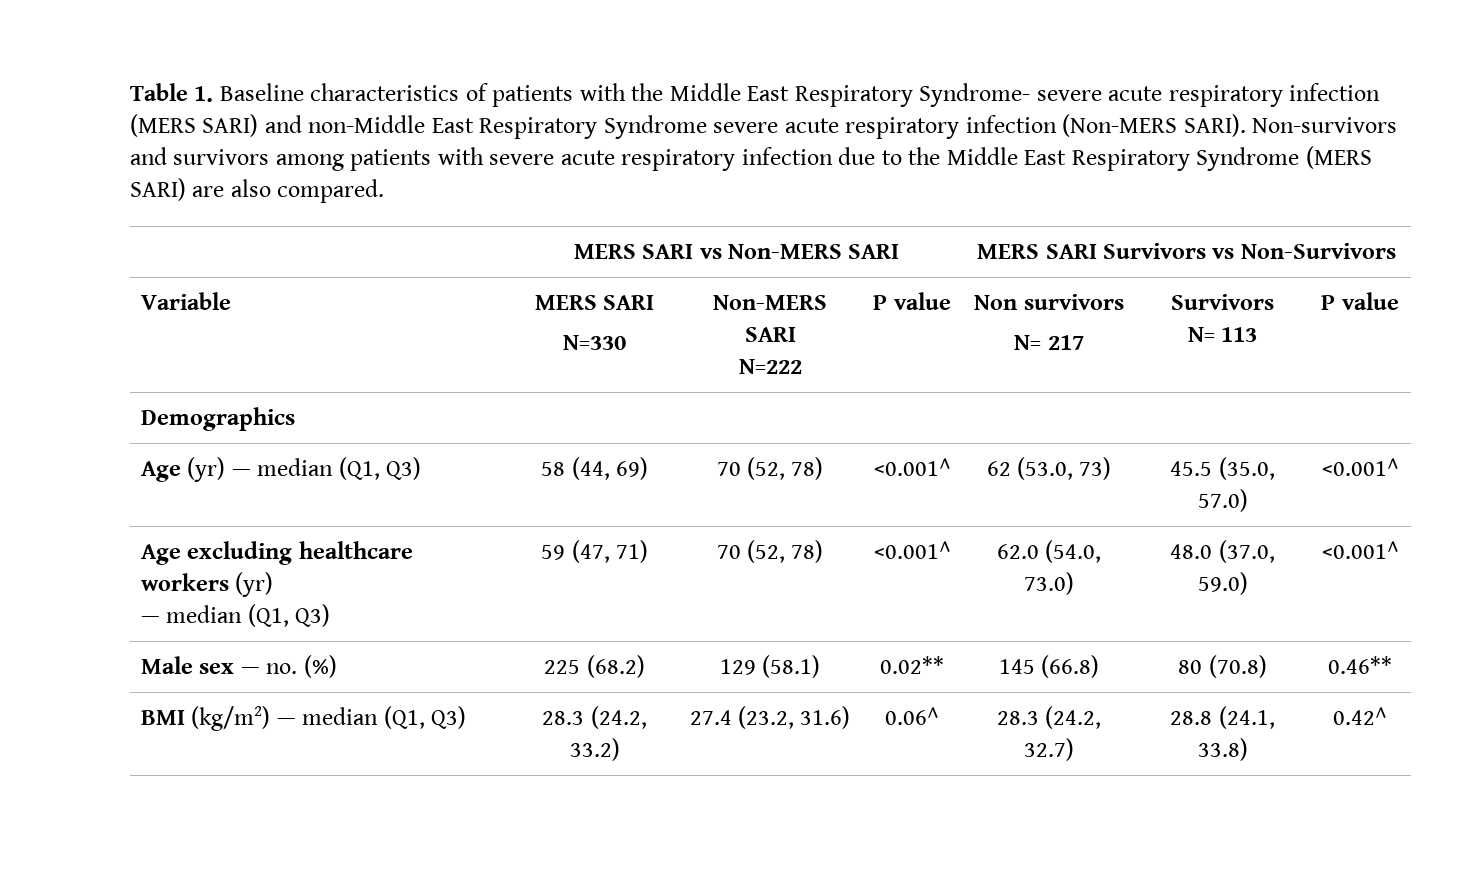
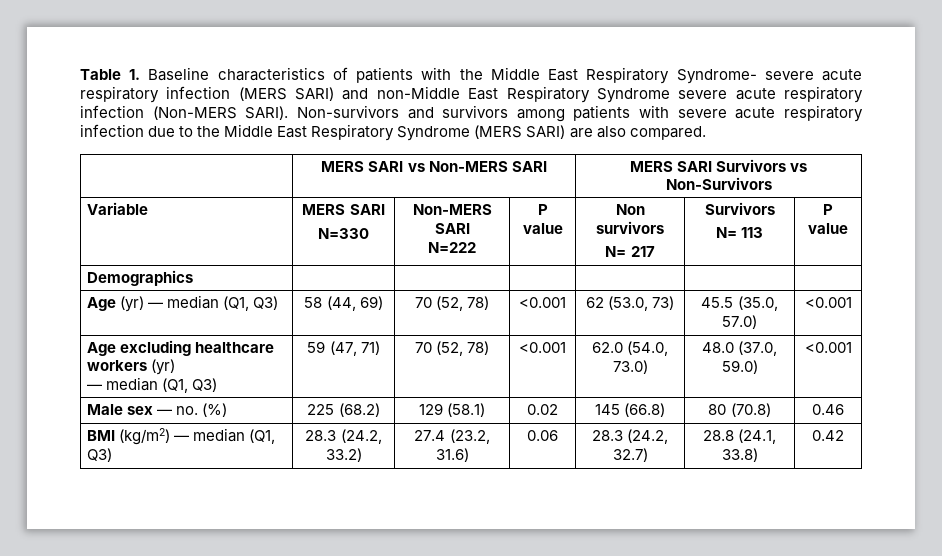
[873,458,951,476] <0.001^ -> [519,297,566,308] <0.001
[1321,458,1399,476] <0.001^ -> [804,297,852,308] <0.001
[873,541,951,559] <0.001^ -> [519,342,566,353] <0.001
[1321,541,1399,559] <0.001^ -> [804,342,852,353] <0.001
[880,656,944,674] 0.02** -> [527,404,558,415] 0.02
[1328,656,1392,674] 0.46** -> [812,404,844,415] 0.46
[885,707,939,725] 0.06^ -> [527,430,558,441] 0.06
[1333,707,1387,725] 0.42^ -> [812,430,844,441] 0.42

